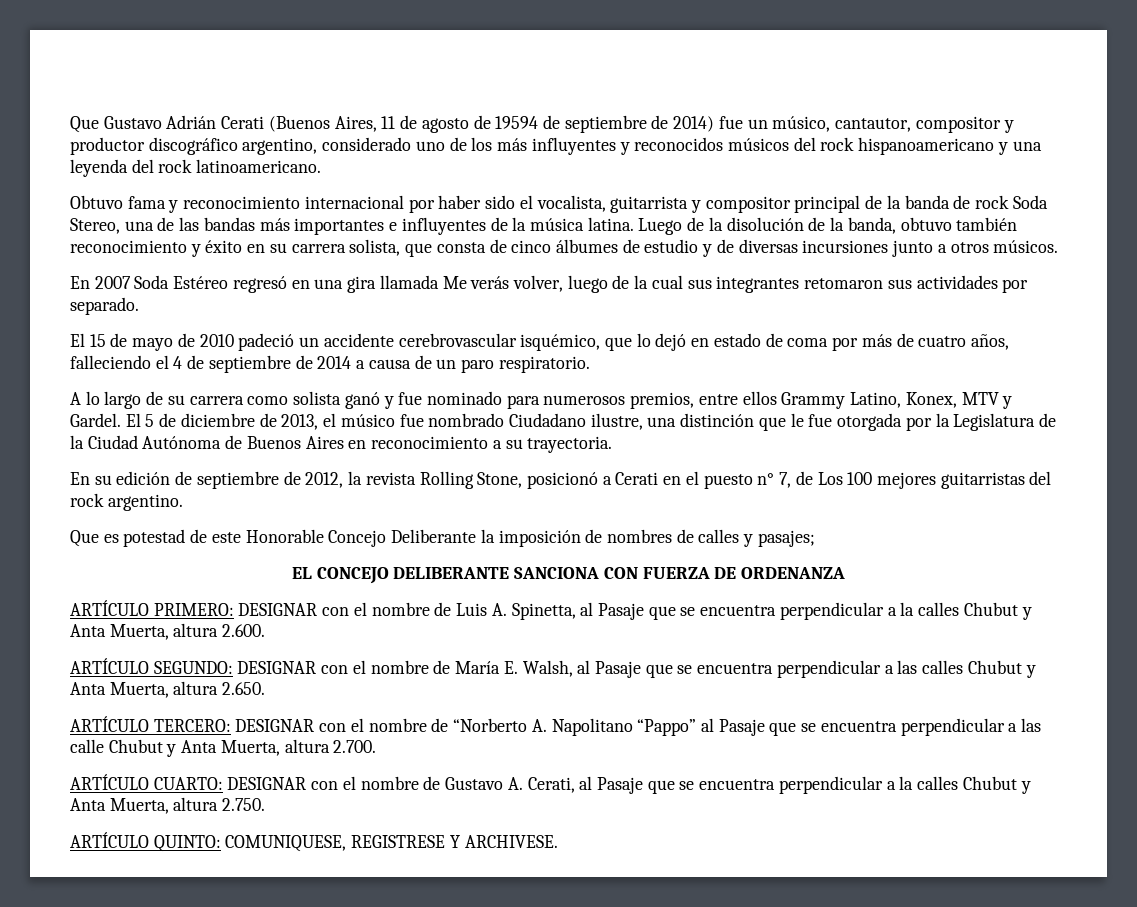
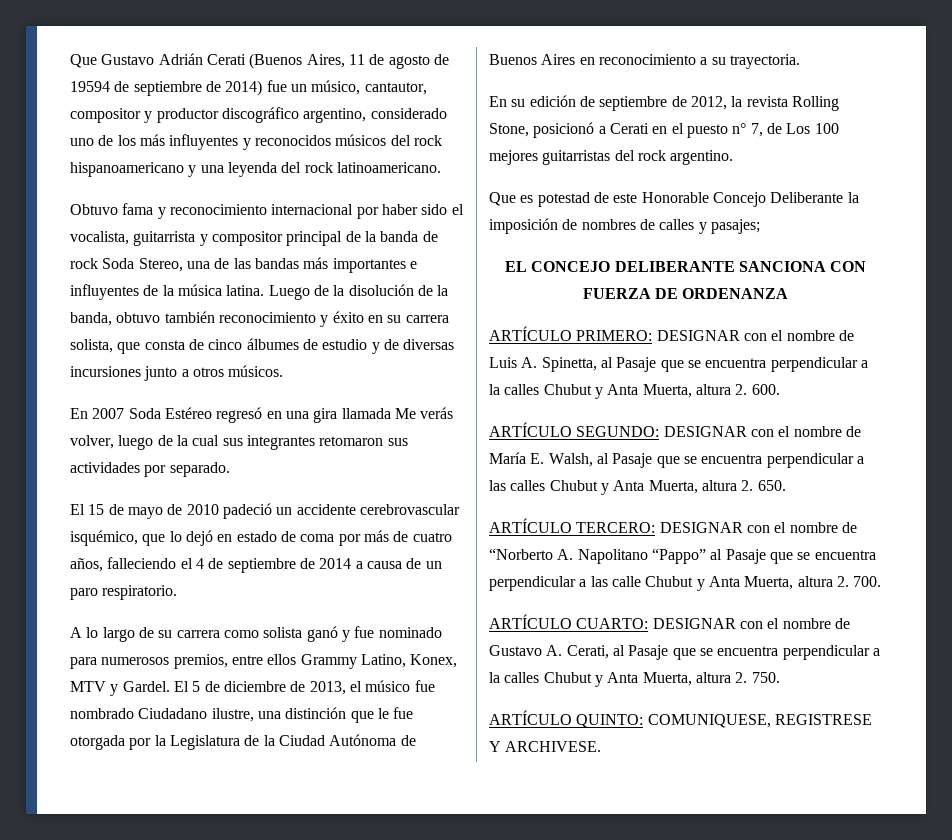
[222,624,266,637] 2.600. -> [735,384,780,395] 2. 600.
[222,682,266,695] 2.650. -> [741,480,786,491] 2. 650.
[333,740,377,753] 2.700. -> [836,576,882,587] 2. 700.
[222,798,266,811] 2.750. -> [735,672,780,683] 2. 750.

